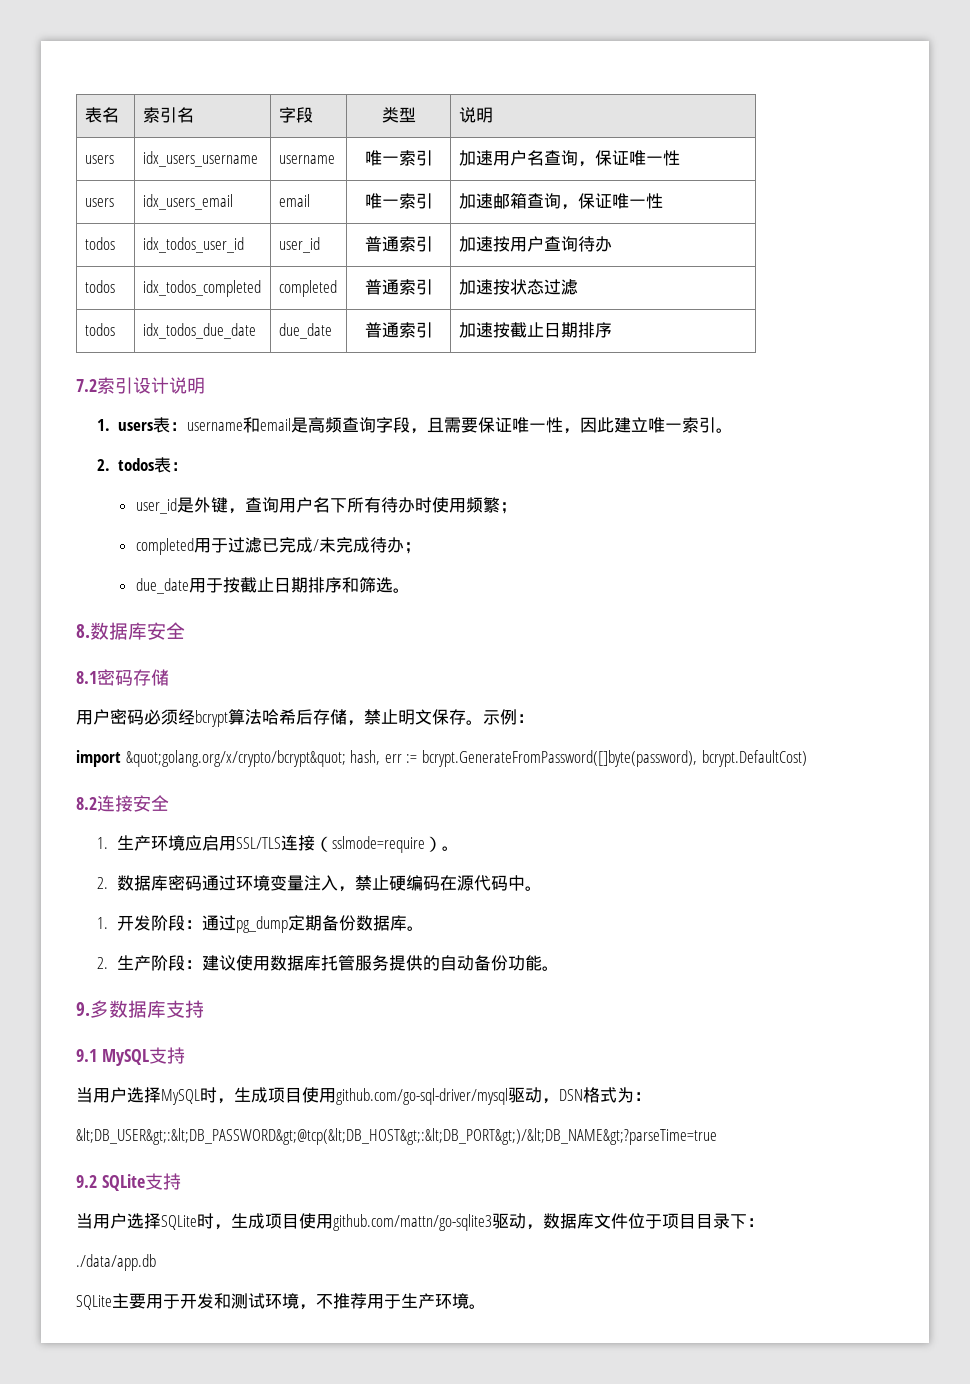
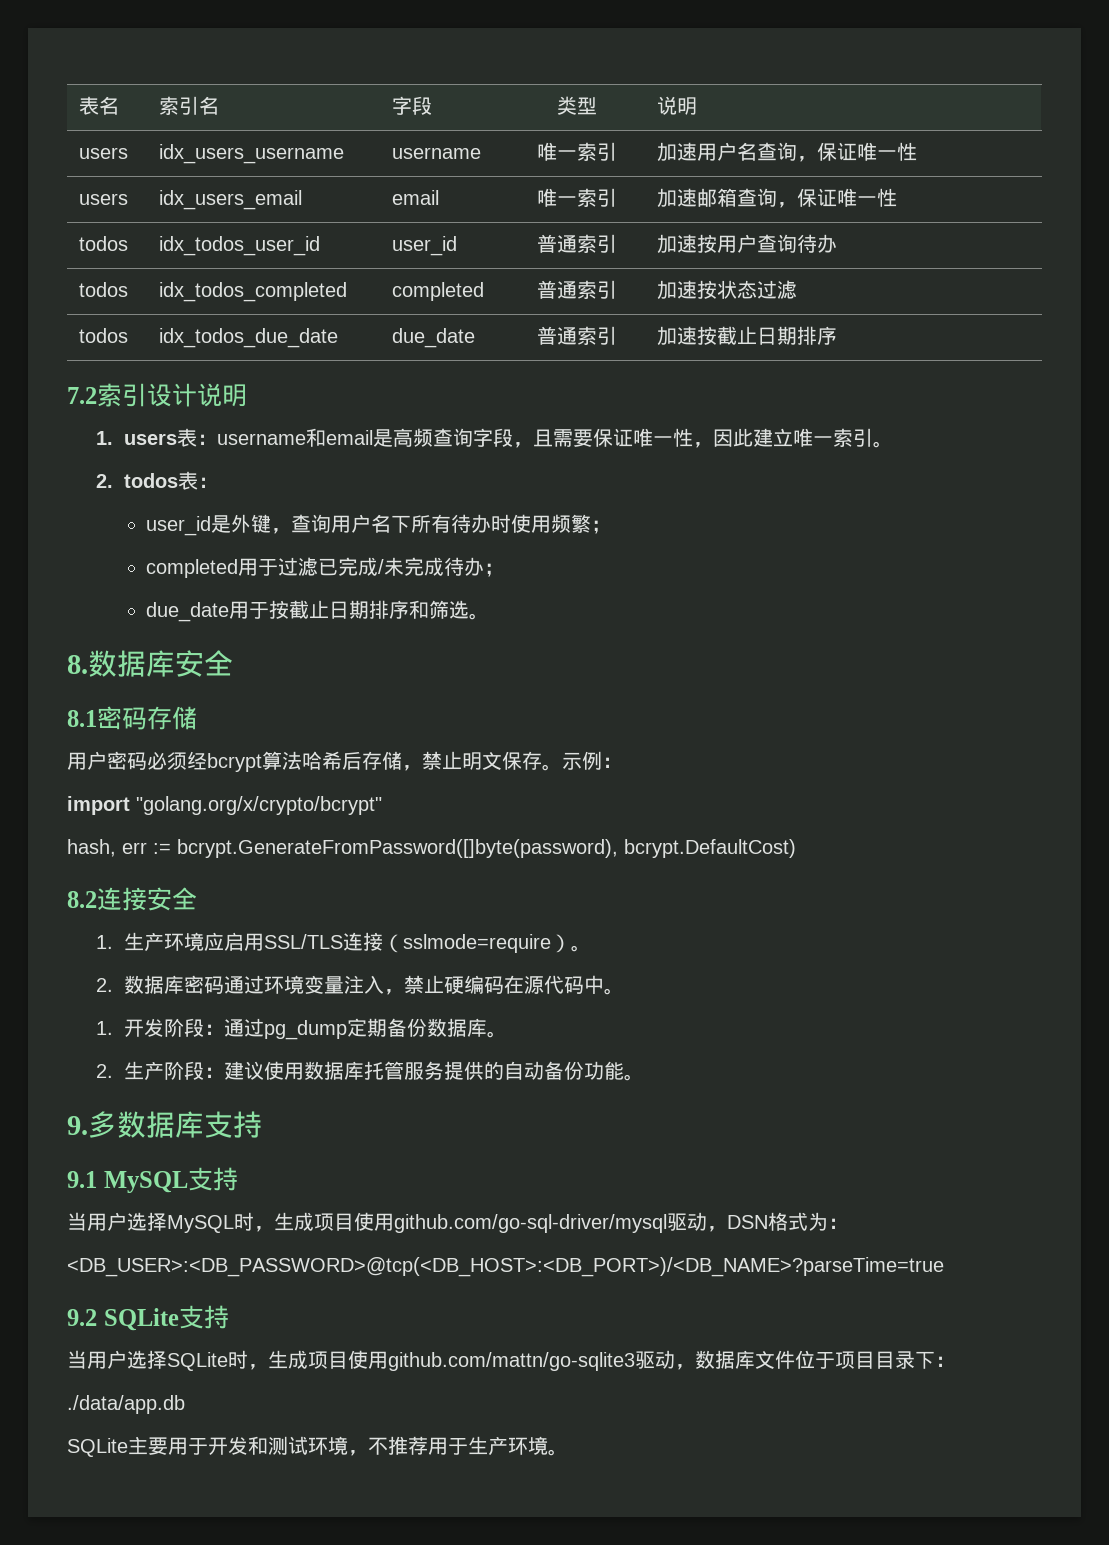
[125,750,346,767] &quot;golang.org/x/crypto/bcrypt&quot; -> [136,796,382,815] "golang.org/x/crypto/bcrypt" //
[76,1128,717,1145] &lt;DB_USER&gt;:&lt;DB_PASSWORD&gt;@tcp(&lt;DB_HOST&gt;:&lt;DB_PORT&gt;)/&lt;DB_NAME&gt;?parseTime=true -> [67,1257,944,1277] <DB_USER>:<DB_PASSWORD>@tcp(<DB_HOST>:<DB_PORT>)/<DB_NAME>?parseTime=true

